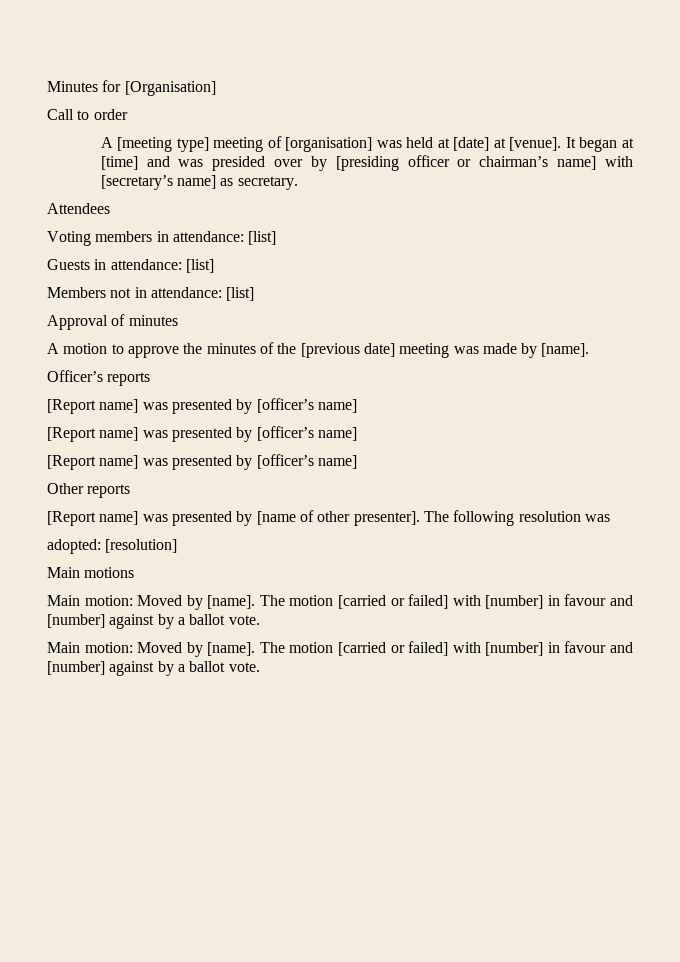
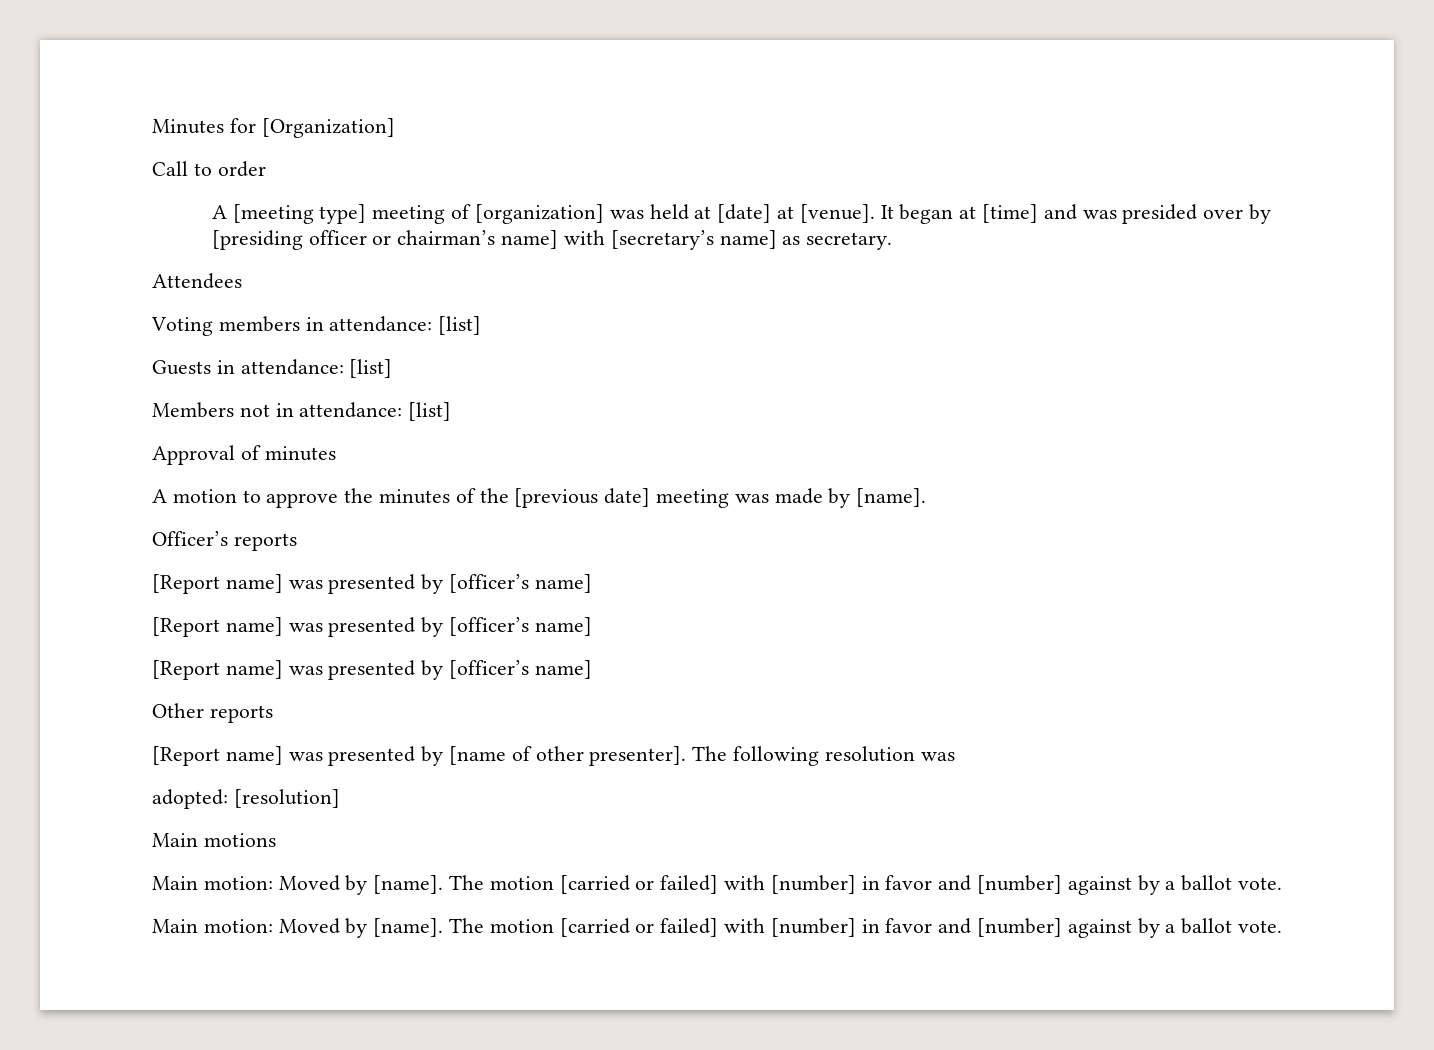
[124,81,216,96] [Organisation] -> [261,118,395,138] [Organization]
[285,137,373,152] [organisation] -> [474,204,604,224] [organization]
[564,594,607,606] favour -> [885,875,933,890] favor
[564,641,607,653] favour -> [885,918,933,933] favor

